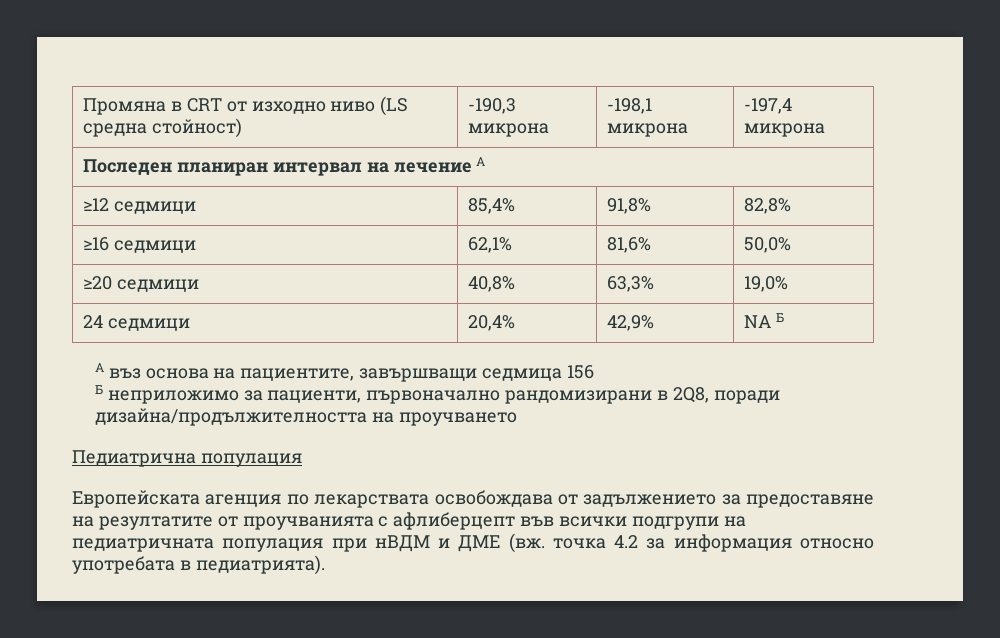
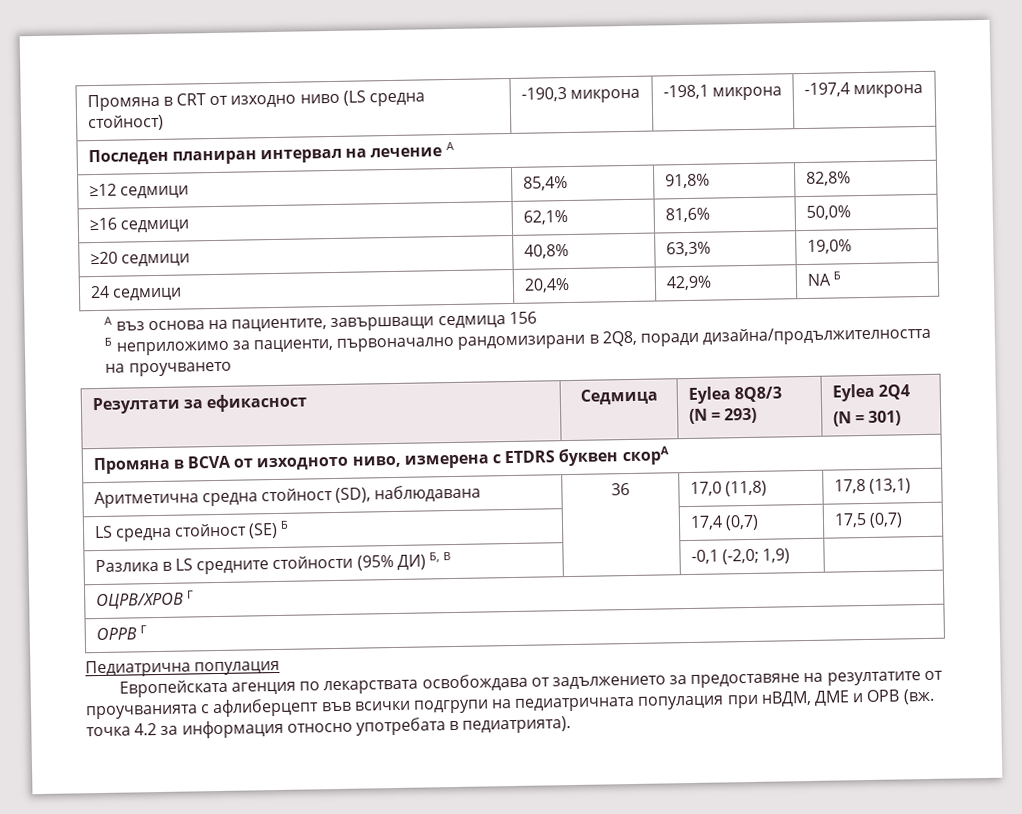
(517, 419) none -> [91,393,309,415] [579,388,658,405] [687,386,782,405] [688,407,758,425] [831,383,910,402] [832,410,902,427] [92,446,669,475] [93,484,482,509] [611,483,630,496] [689,480,767,497] [833,478,911,494] [93,520,290,542] [689,514,759,531] [833,512,903,528] [94,552,452,575] [690,548,791,565] [95,590,194,610] [95,625,147,641] // Резултати за ефикасност | Седмица | Eylea 8Q8/3 // (N = 293) | Eylea 2Q4 // (N = 301) // Промяна в BCVA от изходното ниво, измерена с ETDRS буквен скорА // Аритметична средна стойност (SD), наблюдавана | 36 | 17,0 (11,8) | 17,8 (13,1) // LS средна стойност (SE) Б | | 17,4 (0,7) | 17,5 (0,7) // Разлика в LS средните стойности (95% ДИ) Б, В | | -0,1 (-2,0; 1,9) | // ОЦРВ/ХРОВ Г // ОРРВ Г
[374,535,501,552] нВДМ и ДМЕ -> [760,689,901,707] нВДМ, ДМЕ и ОРВ

